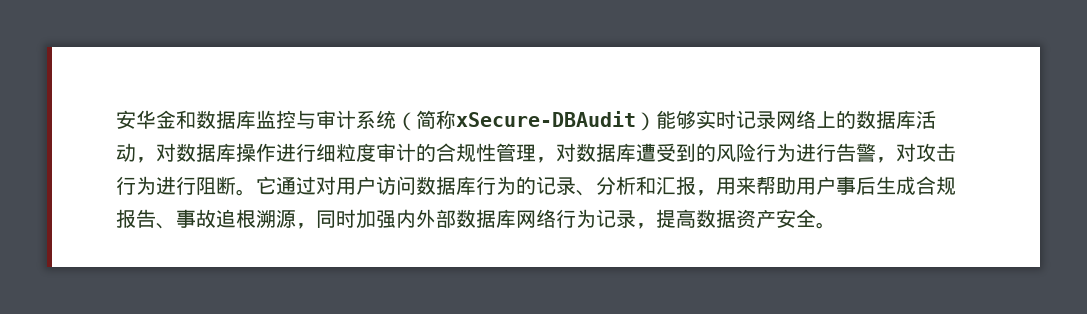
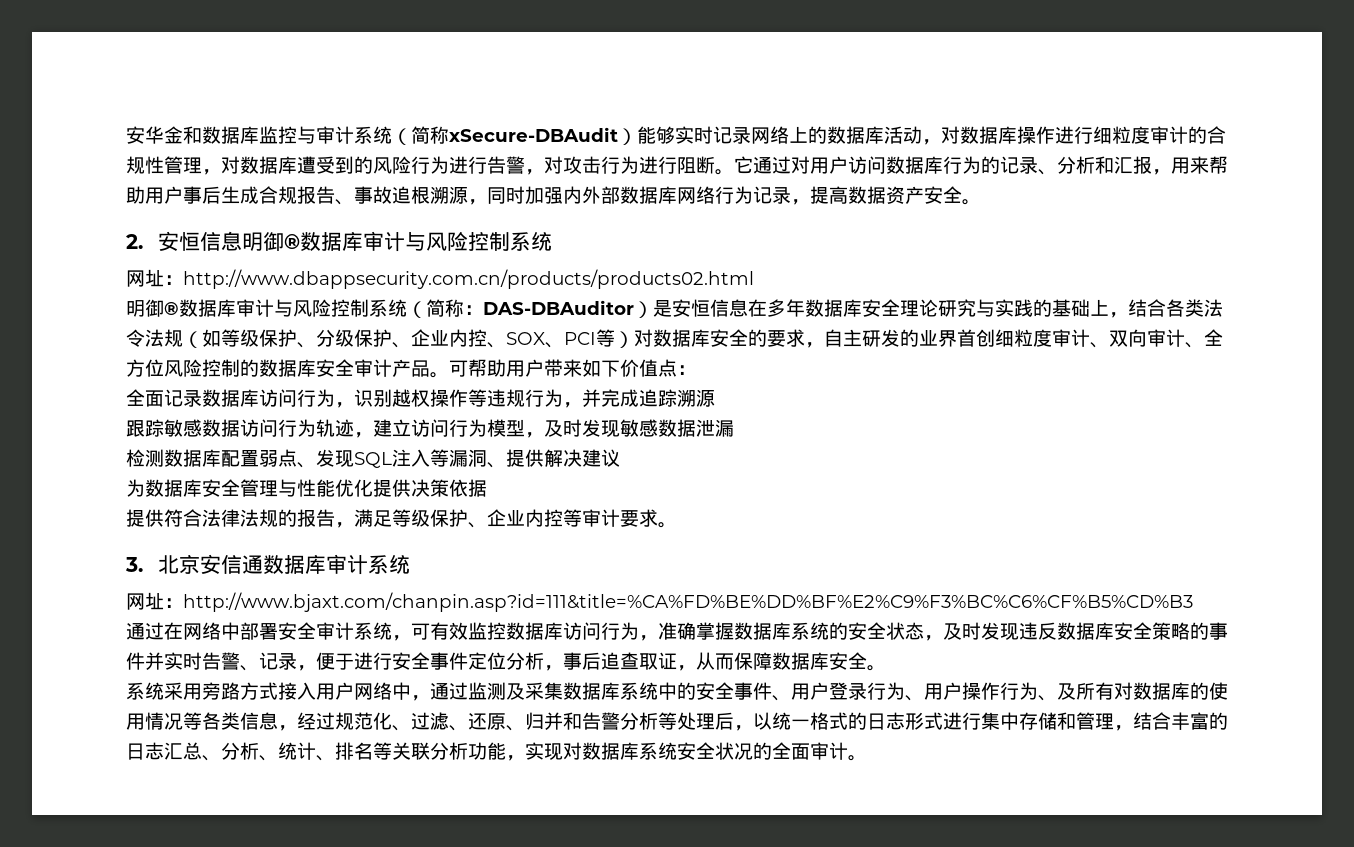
(836, 225) none -> [126,231,552,252] [126,269,754,289] [126,299,1223,318] [126,329,1223,348] [126,359,696,378] [126,389,715,408] [126,419,734,438] [126,449,620,468] [126,479,487,497] [126,509,677,528] [125,554,410,575] [126,592,1193,612] [126,622,1228,641] [126,652,886,671] [126,682,1228,701] [126,712,1228,731] [126,742,867,761] // 2.安恒信息明御®数据库审计与风险控制系统 // 网址：http://www.dbappsecurity.com.cn/products/products02.html // 明御®数据库审计与风险控制系统（简称：DAS-DBAuditor）是安恒信息在多年数据库安全理论研究与实践的基础上，结合各类法令法规（如等级保护、分级保护、企业内控、SOX、PCI等）对数据库安全的要求，自主研发的业界首创细粒度审计、双向审计、全方位风险控制的数据库安全审计产品。可帮助用户带来如下价值点： // 全面记录数据库访问行为，识别越权操作等违规行为，并完成追踪溯源 // 跟踪敏感数据访问行为轨迹，建立访问行为模型，及时发现敏感数据泄漏 // 检测数据库配置弱点、发现SQL注入等漏洞、提供解决建议 // 为数据库安全管理与性能优化提供决策依据 // 提供符合法律法规的报告，满足等级保护、企业内控等审计要求。 // 3.北京安信通数据库审计系统 // 网址：http://www.bjaxt.com/chanpin.asp?id=111&title=%CA%FD%BE%DD%BF%E2%C9%F3%BC%C6%CF%B5%CD%B3 // 通过在网络中部署安全审计系统，可有效监控数据库访问行为，准确掌握数据库系统的安全状态，及时发现违反数据库安全策略的事件并实时告警、记录，便于进行安全事件定位分析，事后追查取证，从而保障数据库安全。 // 系统采用旁路方式接入用户网络中，通过监测及采集数据库系统中的安全事件、用户登录行为、用户操作行为、及所有对数据库的使用情况等各类信息，经过规范化、过滤、还原、归并和告警分析等处理后，以统一格式的日志形式进行集中存储和管理，结合丰富的日志汇总、分析、统计、排名等关联分析功能，实现对数据库系统安全状况的全面审计。

